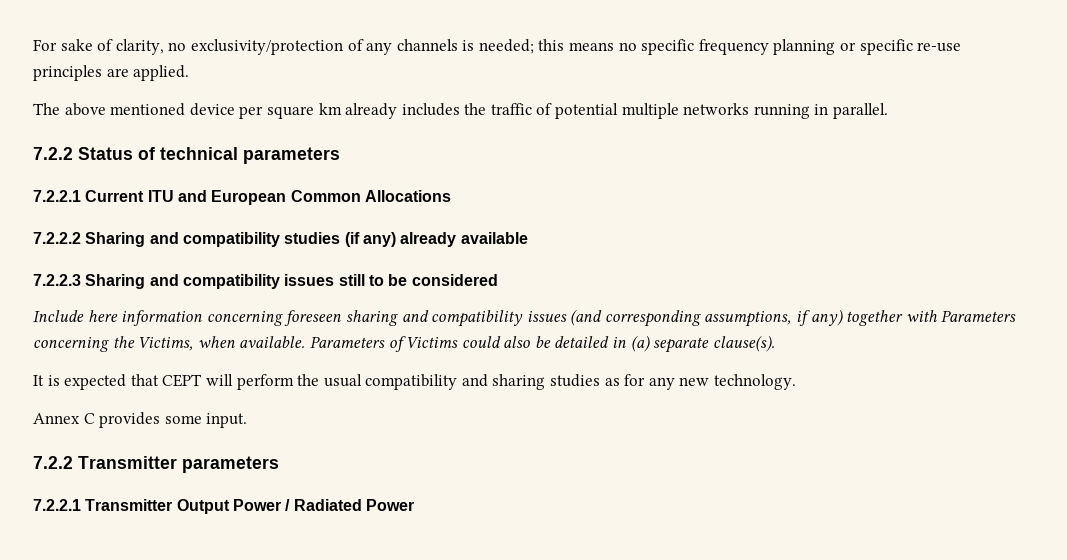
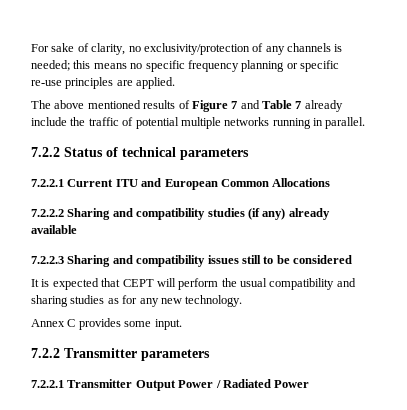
[189,103,460,119] device per square km already includes -> [143,100,343,112] [31,117,67,126] results of Figure 7 and Table 7 already include
[33,309,1017,327] [33,335,775,353] // Include here information concerning foreseen sharing and compatibility issues (and corresponding assumptions, if any) together with Parameters concerning the Victims, when available. Parameters of Victims could also be detailed in (a) separate clause(s). -> (352, 259) none

